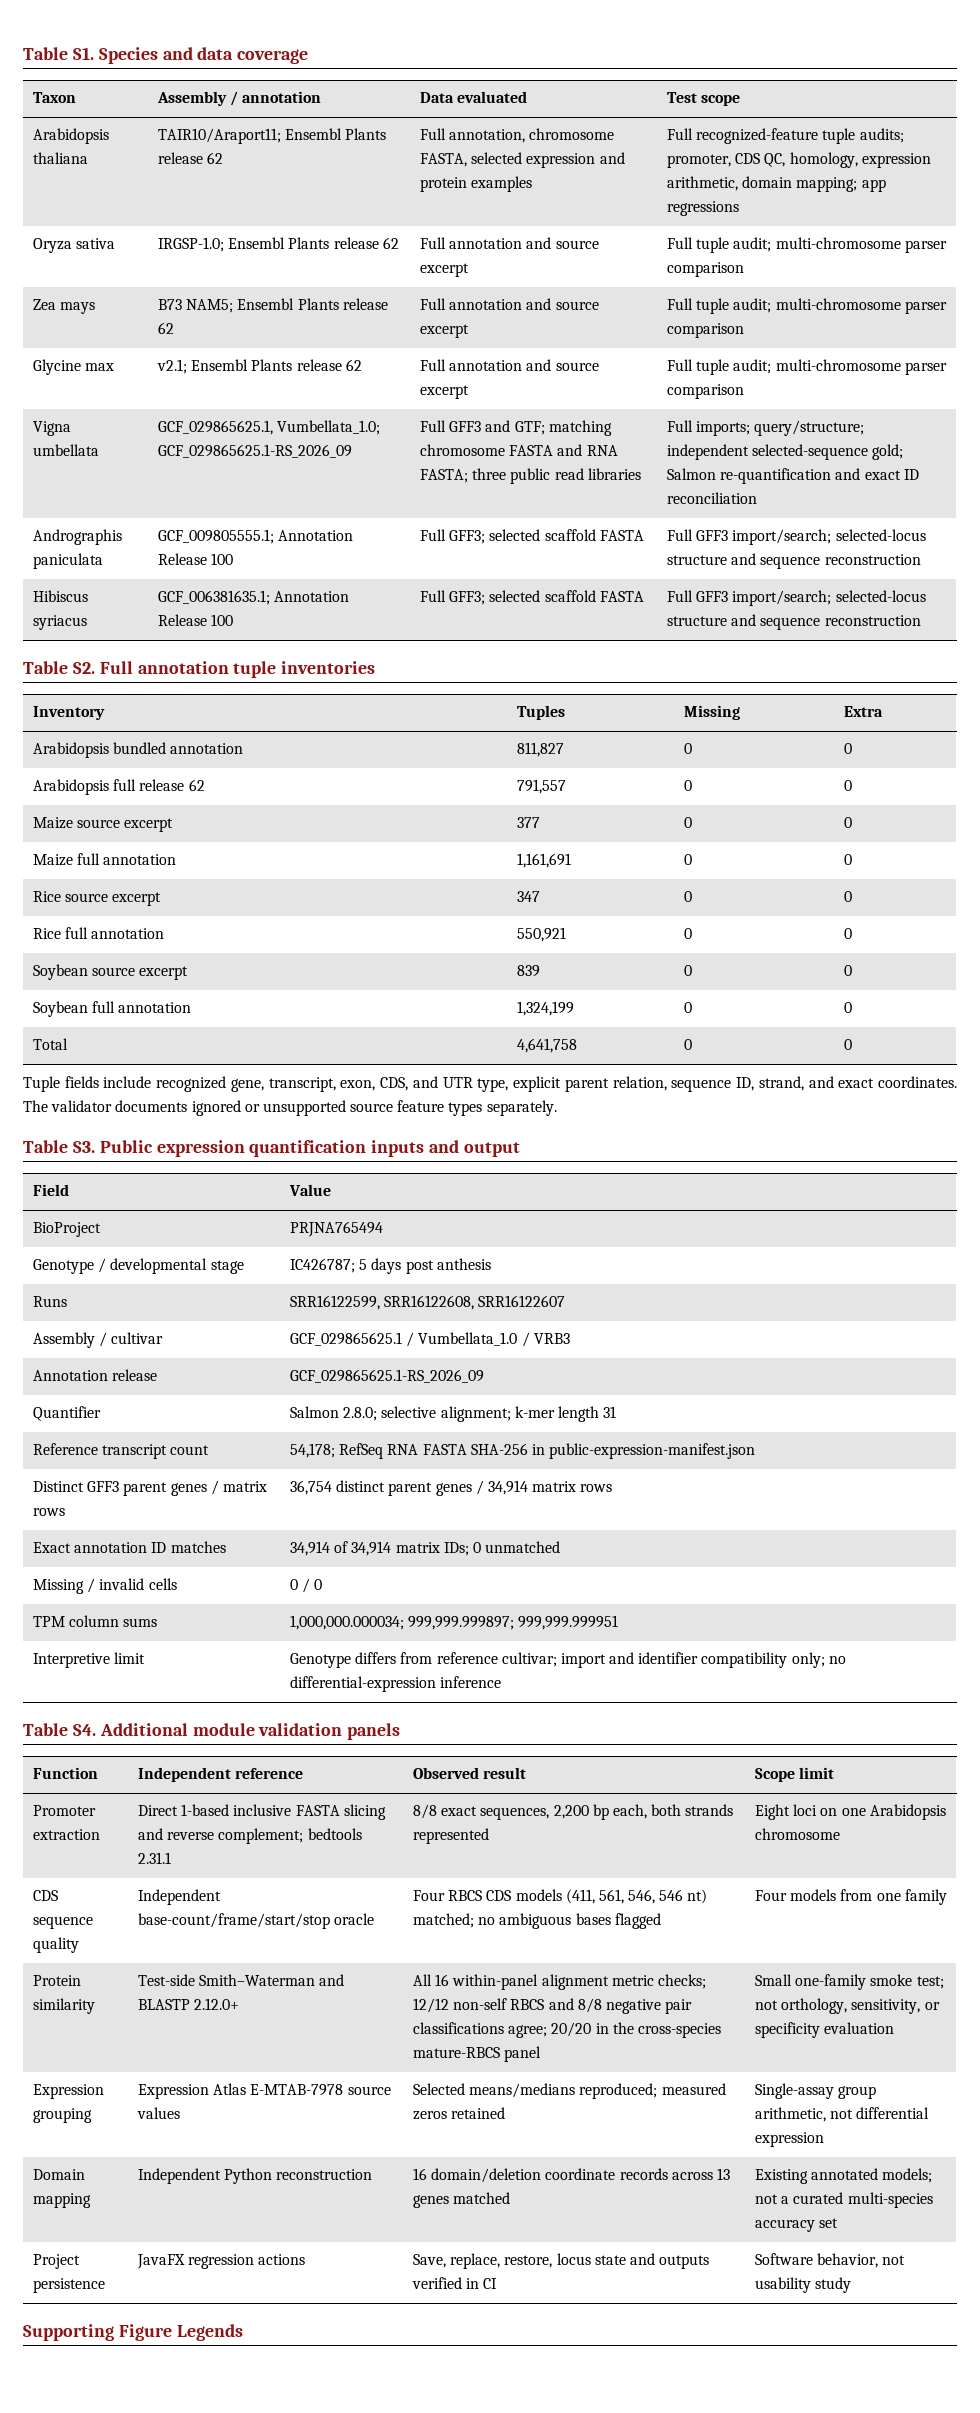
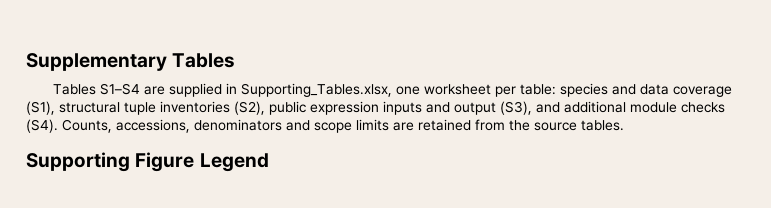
[23,47,309,64] [32,92,76,103] [156,91,322,106] [419,91,528,103] [666,92,741,106] [32,128,109,144] [32,152,88,164] [157,128,387,144] [157,152,224,164] [419,128,615,143] [419,152,625,168] [419,176,533,192] [666,128,904,144] [666,152,931,168] [666,176,886,192] [666,201,739,216] [32,238,116,253] [157,237,399,252] [419,237,599,249] [419,263,469,277] [666,237,947,253] [666,262,744,277] [32,299,96,314] [157,298,388,313] [157,322,174,334] [419,298,599,310] [419,324,469,338] [666,298,947,314] [666,323,744,338] [32,359,115,375] [156,359,362,374] [419,359,599,371] [419,385,469,399] [666,359,947,375] [666,384,744,399] [32,421,71,436] [32,444,99,456] [157,420,381,435] [157,444,352,458] [419,420,612,436] [419,444,618,456] [419,468,641,484] [666,420,865,436] [666,444,904,460] [666,468,919,484] [666,492,757,504] [32,529,122,545] [32,553,103,569] [157,529,354,544] [157,553,234,565] [419,529,644,544] [666,529,926,545] [666,553,921,569] [32,590,88,602] [32,615,87,630] [157,590,350,605] [157,614,234,626] [419,590,644,605] [666,590,926,606] [666,614,921,630] [23,661,376,678] [32,706,105,720] [516,705,565,720] [683,705,740,720] [843,706,883,717] [32,742,244,758] [516,742,564,757] [683,743,692,754] [843,743,852,754] [32,779,205,795] [516,779,566,794] [683,780,692,791] [843,780,852,791] [32,817,174,832] [516,817,540,828] [683,817,692,828] [843,817,852,828] [32,853,177,866] [516,853,571,868] [683,854,692,865] [843,854,852,865] [32,891,162,906] [516,891,540,902] [683,891,692,902] [843,891,852,902] [32,927,165,939] [516,927,566,942] [683,928,692,939] [843,928,852,939] [32,964,189,980] [516,965,540,977] [683,965,692,976] [843,965,852,976] [32,1001,192,1017] [516,1001,574,1016] [683,1002,692,1013] [843,1002,852,1013] [32,1038,68,1050] [516,1038,577,1053] [683,1039,692,1050] [843,1039,852,1050] [23,1076,957,1092] [23,1100,557,1116] [23,1140,521,1157] [32,1184,69,1196] [288,1184,331,1196] [32,1222,101,1237] [289,1221,383,1237] [32,1258,244,1274] [289,1258,491,1274] [32,1296,67,1307] [289,1295,566,1310] [32,1332,164,1348] [289,1332,570,1347] [32,1369,158,1381] [289,1369,484,1383] [32,1406,101,1421] [289,1406,617,1422] [32,1443,210,1459] [289,1443,756,1459] [32,1480,267,1496] [32,1508,65,1516] [289,1480,613,1496] [32,1541,226,1553] [289,1541,561,1556] [32,1578,177,1594] [289,1578,323,1593] [32,1615,158,1627] [289,1615,619,1630] [32,1652,146,1668] [289,1652,846,1668] [289,1676,502,1692] [23,1723,401,1740] [32,1767,98,1779] [137,1767,304,1782] [412,1767,527,1779] [754,1767,835,1782] [32,1805,96,1816] [32,1829,100,1840] [137,1804,386,1820] [137,1828,362,1844] [137,1852,171,1864] [412,1804,734,1820] [412,1828,489,1844] [754,1804,946,1820] [754,1828,840,1840] [32,1890,58,1901] [32,1916,93,1929] [32,1937,79,1953] [137,1889,221,1905] [137,1913,375,1929] [412,1889,708,1904] [412,1913,661,1929] [754,1889,947,1905] [32,1975,81,1986] [32,1998,95,2014] [137,1974,345,1986] [137,1998,240,2010] [412,1974,706,1990] [412,1998,693,2014] [412,2022,721,2038] [412,2046,542,2062] [754,1974,944,1990] [754,1998,940,2014] [754,2022,895,2038] [32,2084,104,2099] [32,2108,92,2123] [137,2083,391,2099] [136,2107,180,2119] [412,2083,726,2099] [412,2107,506,2120] [754,2083,877,2099] [754,2107,930,2122] [754,2132,824,2147] [32,2169,85,2180] [32,2193,91,2208] [137,2168,373,2184] [412,2168,730,2183] [412,2192,511,2208] [754,2168,933,2184] [754,2192,933,2208] [754,2218,839,2232] [32,2254,80,2269] [32,2278,105,2293] [136,2254,306,2269] [412,2253,710,2269] [411,2277,498,2289] [754,2253,906,2268] [754,2277,852,2293] Table S1. Species and data coverage // Taxon | Assembly / annotation | Data evaluated | Test scope // Arabidopsis thaliana | TAIR10/Araport11; Ensembl Plants release 62 | Full annotation, chromosome FASTA, selected expression and protein examples | Full recognized-feature tuple audits; promoter, CDS QC, homology, expression arithmetic, domain mapping; app regressions // Oryza sativa | IRGSP-1.0; Ensembl Plants release 62 | Full annotation and source excerpt | Full tuple audit; multi-chromosome parser comparison // Zea mays | B73 NAM5; Ensembl Plants release 62 | Full annotation and source excerpt | Full tuple audit; multi-chromosome parser comparison // Glycine max | v2.1; Ensembl Plants release 62 | Full annotation and source excerpt | Full tuple audit; multi-chromosome parser comparison // Vigna umbellata | GCF_029865625.1, Vumbellata_1.0; GCF_029865625.1-RS_2026_09 | Full GFF3 and GTF; matching chromosome FASTA and RNA FASTA; three public read libraries | Full imports; query/structure; independent selected-sequence gold; Salmon re-quantification and exact ID reconciliation // Andrographis paniculata | GCF_009805555.1; Annotation Release 100 | Full GFF3; selected scaffold FASTA | Full GFF3 import/search; selected-locus structure and sequence reconstruction // Hibiscus syriacus | GCF_006381635.1; Annotation Release 100 | Full GFF3; selected scaffold FASTA | Full GFF3 import/search; selected-locus structure and sequence reconstruction // Table S2. Full annotation tuple inventories // Inventory | Tuples | Missing | Extra // Arabidopsis bundled annotation | 811,827 | 0 | 0 // Arabidopsis full release 62 | 791,557 | 0 | 0 // Maize source excerpt | 377 | 0 | 0 // Maize full annotation | 1,161,691 | 0 | 0 // Rice source excerpt | 347 | 0 | 0 // Rice full annotation | 550,921 | 0 | 0 // Soybean source excerpt | 839 | 0 | 0 // Soybean full annotation | 1,324,199 | 0 | 0 // Total | 4,641,758 | 0 | 0 // Tuple fields include recognized gene, transcript, exon, CDS, and UTR type, explicit parent relation, sequence ID, strand, and exact coordinates. The validator documents ignored or unsupported source feature types separately. // Table S3. Public expression quantification inputs and output // Field | Value // BioProject | PRJNA765494 // Genotype / developmental stage | IC426787; 5 days post anthesis // Runs | SRR16122599, SRR16122608, SRR16122607 // Assembly / cultivar | GCF_029865625.1 / Vumbellata_1.0 / VRB3 // Annotation release | GCF_029865625.1-RS_2026_09 // Quantifier | Salmon 2.8.0; selective alignment; k-mer length 31 // Reference transcript count | 54,178; RefSeq RNA FASTA SHA-256 in public-expression-manifest.json // Distinct GFF3 parent genes / matrix rows | 36,754 distinct parent genes / 34,914 matrix rows // Exact annotation ID matches | 34,914 of 34,914 matrix IDs; 0 unmatched // Missing / invalid cells | 0 / 0 // TPM column sums | 1,000,000.000034; 999,999.999897; 999,999.999951 // Interpretive limit | Genotype differs from reference cultivar; import and identifier compatibility only; no differential-expression inference // Table S4. Additional module validation panels // Function | Independent reference | Observed result | Scope limit // Promoter extraction | Direct 1-based inclusive FASTA slicing and reverse complement; bedtools 2.31.1 | 8/8 exact sequences, 2,200 bp each, both strands represented | Eight loci on one Arabidopsis chromosome // CDS sequence quality | Independent base-count/frame/start/stop oracle | Four RBCS CDS models (411, 561, 546, 546 nt) matched; no ambiguous bases flagged | Four models from one family // Protein similarity | Test-side Smith–Waterman and BLASTP 2.12.0+ | All 16 within-panel alignment metric checks; 12/12 non-self RBCS and 8/8 negative pair classifications agree; 20/20 in the cross-species mature-RBCS panel | Small one-family smoke test; not orthology, sensitivity, or specificity evaluation // Expression grouping | Expression Atlas E-MTAB-7978 source values | Selected means/medians reproduced; measured zeros retained | Single-assay group arithmetic, not differential expression // Domain mapping | Independent Python reconstruction | 16 domain/deletion coordinate records across 13 genes matched | Existing annotated models; not a curated multi-species accuracy set // Project persistence | JavaFX regression actions | Save, replace, restore, locus state and outputs verified in CI | Software behavior, not usability study -> [26,53,236,71] [52,83,732,97] [26,101,725,115] [26,119,624,133] Supplementary Tables // Tables S1–S4 are supplied in Supporting_Tables.xlsx, one worksheet per table: species and data coverage (S1), structural tuple inventories (S2), public expression inputs and output (S3), and additional module checks (S4). Counts, accessions, denominators and scope limits are retained from the source tables.
[176,2324,243,2341] Legends -> [199,153,269,172] Legend

